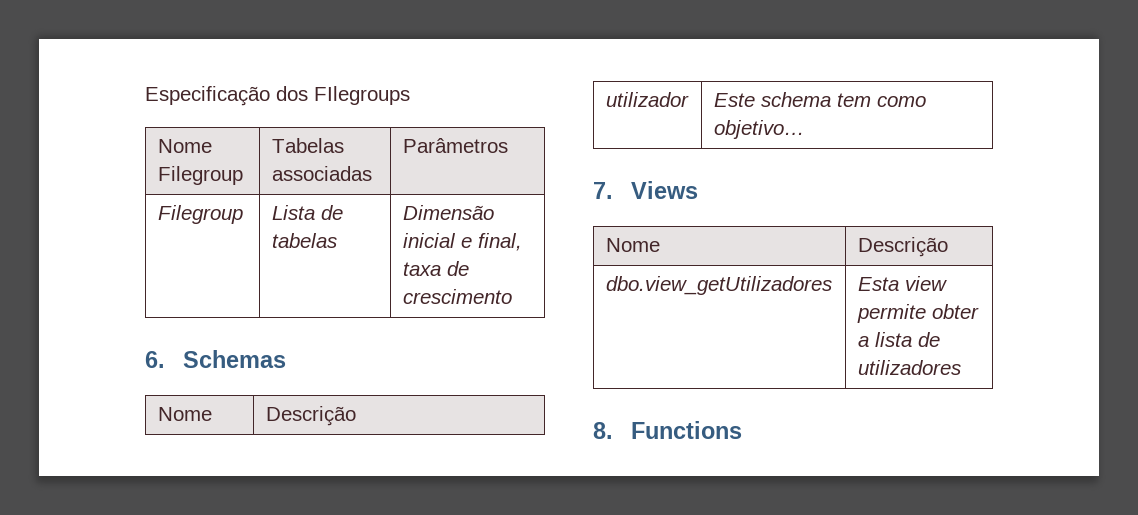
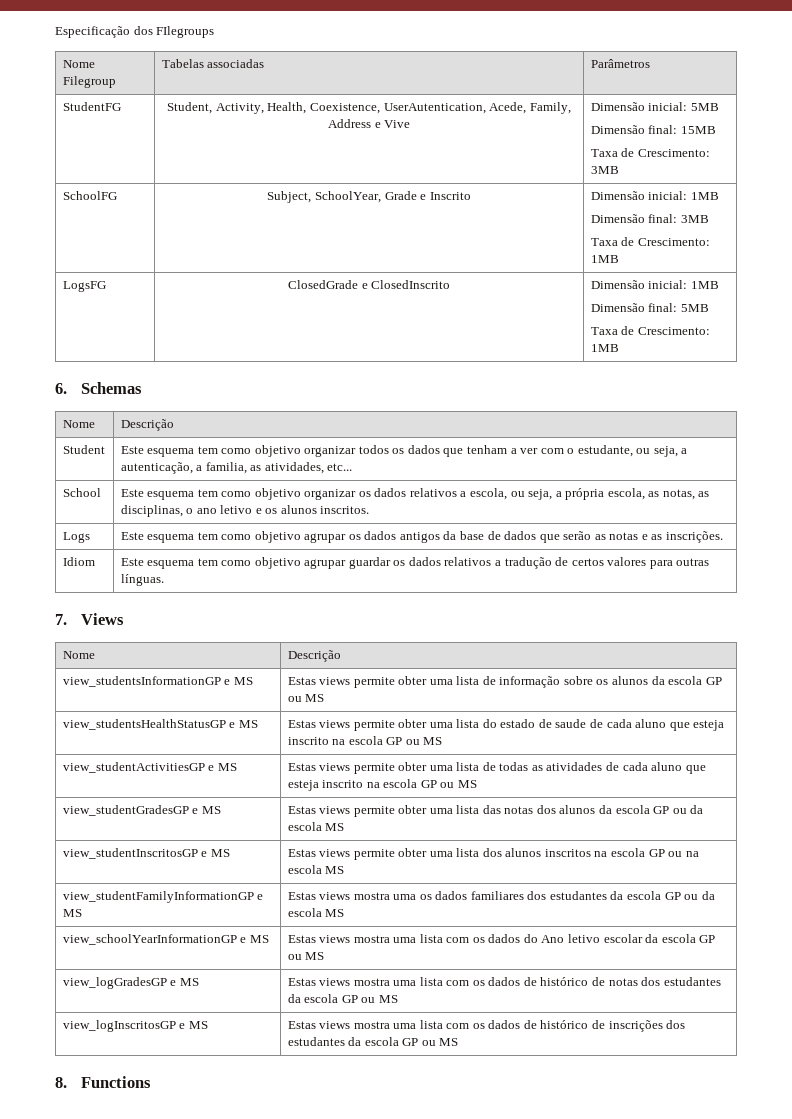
[157,205,243,224] [271,205,343,220] [271,233,337,248] [402,205,494,220] [402,233,522,251] [402,261,469,276] [402,289,512,304] Filegroup | Lista de tabelas | Dimensão inicial e final, taxa de crescimento -> [62,102,121,111] [167,102,571,114] [327,119,411,128] [590,102,719,111] [590,125,716,134] [590,148,710,157] [590,166,619,174] [62,191,117,200] [267,191,471,203] [590,191,719,200] [590,214,709,223] [590,237,710,246] [590,255,619,263] [62,281,106,292] [287,280,451,289] [590,280,719,289] [590,303,709,312] [590,326,710,335] [590,344,619,352] StudentFG | Student, Activity, Health, Coexistence, UserAutentication, Acede, Family, Address e Vive | Dimensão inicial: 5MB // Dimensão final: 15MB // Taxa de Crescimento: 3MB // SchoolFG | Subject, SchoolYear, Grade e Inscrito | Dimensão inicial: 1MB // Dimensão final: 3MB // Taxa de Crescimento: 1MB // LogsFG | ClosedGrade e ClosedInscrito | Dimensão inicial: 1MB // Dimensão final: 5MB // Taxa de Crescimento: 1MB
[605,92,689,107] [713,92,926,107] [713,120,805,139] utilizador | Este schema tem como objetivo… -> [62,445,105,454] [120,445,688,457] [120,462,353,474] [62,488,101,497] [120,488,710,500] [120,505,370,517] [62,532,90,543] [120,531,723,543] [62,557,95,566] [120,557,710,569] [120,574,164,586] Student | Este esquema tem como objetivo organizar todos os dados que tenham a ver com o estudante, ou seja, a autenticação, a familia, as atividades, etc... // School | Este esquema tem como objetivo organizar os dados relativos a escola, ou seja, a própria escola, as notas, as disciplinas, o ano letivo e os alunos inscritos. // Logs | Este esquema tem como objetivo agrupar os dados antigos da base de dados que serão as notas e as inscrições. // Idiom | Este esquema tem como objetivo agrupar guardar os dados relativos a tradução de certos valores para outras línguas.
[605,276,832,295] [857,276,947,291] [856,304,979,323] [857,332,940,347] [857,360,961,375] dbo.view_getUtilizadores | Esta view permite obter a lista de utilizadores -> [62,676,253,687] [287,676,722,688] [287,694,325,702] [62,719,258,730] [287,719,725,731] [287,736,443,745] [62,762,237,773] [287,762,706,774] [287,779,477,791] [62,805,221,816] [287,805,704,817] [287,822,345,831] [62,848,230,859] [287,848,699,860] [287,865,345,874] [62,891,264,903] [62,909,82,917] [287,891,715,900] [287,908,345,917] [62,934,269,945] [287,934,716,943] [287,952,325,960] [62,977,199,989] [287,977,721,986] [287,994,398,1003] [62,1020,208,1032] [287,1020,686,1032] [287,1037,459,1046] view_studentsInformationGP e MS | Estas views permite obter uma lista de informação sobre os alunos da escola GP ou MS // view_studentsHealthStatusGP e MS | Estas views permite obter uma lista do estado de saude de cada aluno que esteja inscrito na escola GP ou MS // view_studentActivitiesGP e MS | Estas views permite obter uma lista de todas as atividades de cada aluno que esteja inscrito na escola GP ou MS // view_studentGradesGP e MS | Estas views permite obter uma lista das notas dos alunos da escola GP ou da escola MS // view_studentInscritosGP e MS | Estas views permite obter uma lista dos alunos inscritos na escola GP ou na escola MS // view_studentFamilyInformationGP e MS | Estas views mostra uma os dados familiares dos estudantes da escola GP ou da escola MS // view_schoolYearInformationGP e MS | Estas views mostra uma lista com os dados do Ano letivo escolar da escola GP ou MS // view_logGradesGP e MS | Estas views mostra uma lista com os dados de histórico de notas dos estudantes da escola GP ou MS // view_logInscritosGP e MS | Estas views mostra uma lista com os dados de histórico de inscrições dos estudantes da escola GP ou MS

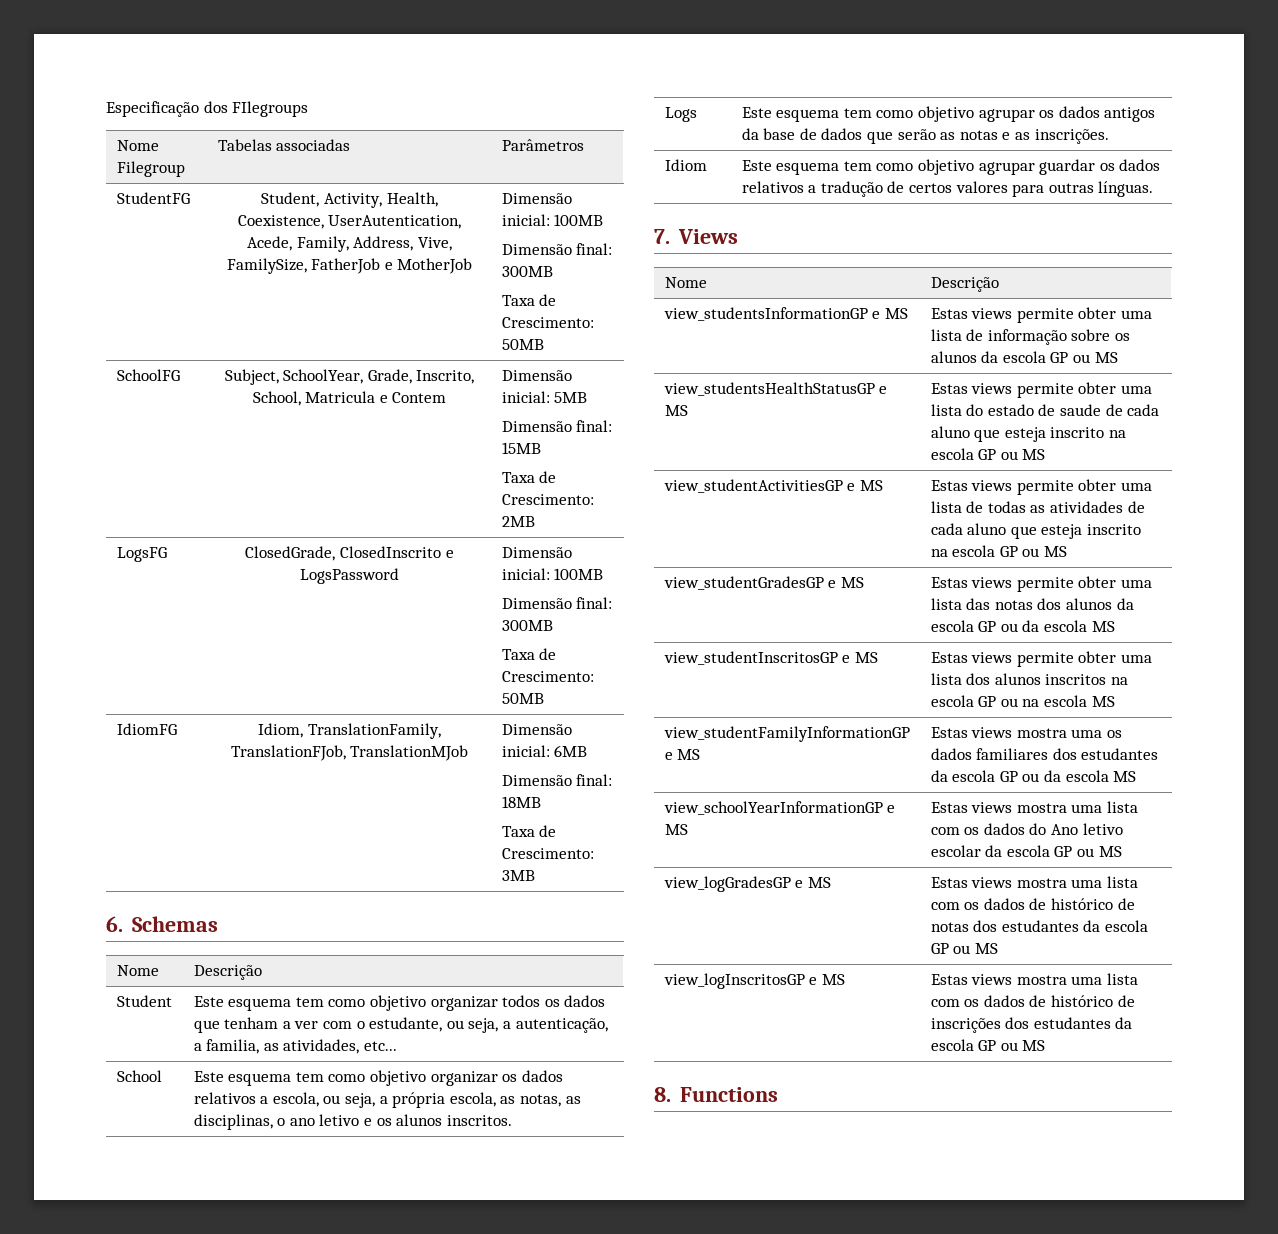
[327,119,411,128] Address e Vive -> [353,236,452,251] [226,258,473,274] [501,193,572,204] [501,214,604,226] [501,243,613,255] [501,266,553,277] [501,294,557,306] [501,317,594,328] [501,339,544,350] [116,369,180,381] [224,369,475,385] [252,391,447,406] Address, Vive, FamilySize, FatherJob e MotherJob | Dimensão inicial: 100MB // Dimensão final: 300MB // Taxa de Crescimento: 50MB // SchoolFG | Subject, SchoolYear, Grade, Inscrito, School, Matricula e Contem
[590,166,619,174] [62,191,117,200] [267,191,471,203] [590,191,719,200] [590,214,709,223] [590,237,710,246] [590,255,619,263] [62,281,106,292] [287,280,451,289] [590,280,719,289] [590,303,709,312] [590,326,710,335] [590,344,619,352] 3MB // SchoolFG | Subject, SchoolYear, Grade e Inscrito | Dimensão inicial: 1MB // Dimensão final: 3MB // Taxa de Crescimento: 1MB // LogsFG | ClosedGrade e ClosedInscrito | Dimensão inicial: 1MB // Dimensão final: 5MB // Taxa de Crescimento: 1MB -> [501,516,535,527] [116,547,167,562] [245,546,454,561] [300,568,399,584] [501,547,572,558] [501,568,604,580] [501,597,613,609] [501,620,553,631] [501,648,557,660] [501,671,594,682] [501,693,544,704] [116,723,177,735] [258,723,441,739] [230,745,469,761] [501,724,572,735] [501,745,588,757] [501,774,613,786] [501,796,541,808] [501,825,557,837] [501,848,594,859] [501,870,535,881] 2MB // LogsFG | ClosedGrade, ClosedInscrito e LogsPassword | Dimensão inicial: 100MB // Dimensão final: 300MB // Taxa de Crescimento: 50MB // IdiomFG | Idiom, TranslationFamily, TranslationFJob, TranslationMJob | Dimensão inicial: 6MB // Dimensão final: 18MB // Taxa de Crescimento: 3MB

